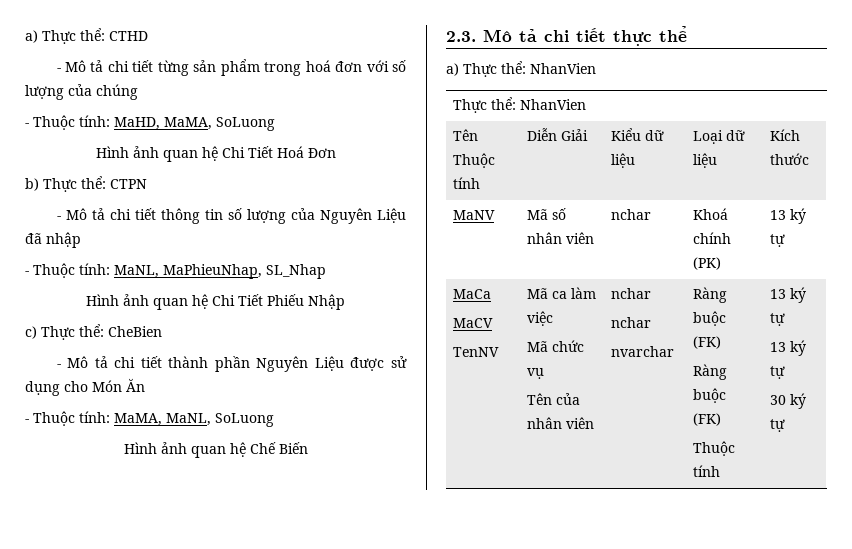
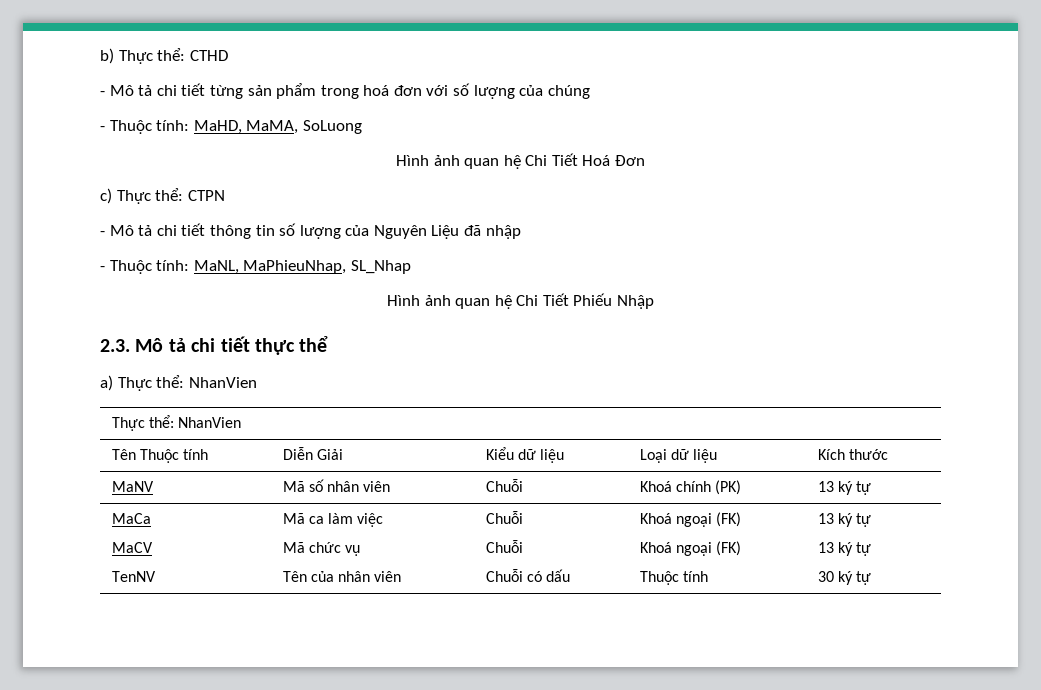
[25,30,38,43] a) -> [100,48,114,64] b)
[25,178,39,191] b) -> [100,188,112,204] c)
[25,324,162,340] [56,356,407,372] [25,378,145,396] [25,411,274,427] [123,442,308,458] // c) Thực thể: CheBien // - Mô tả chi tiết thành phần Nguyên Liệu được sử dụng cho Món Ăn // - Thuộc tính: MaMA, MaNL, SoLuong // Hình ảnh quan hệ Chế Biến -> (655, 302) none
[610,209,651,220] nchar -> [485,479,523,492] Chuỗi
[610,288,651,299] [610,317,651,328] [610,346,674,357] [692,287,727,303] [692,311,726,326] [692,336,721,349] [692,364,727,380] [692,388,726,403] nchar // nchar // nvarchar | Ràng buộc (FK) // Ràng buộc -> [485,511,523,524] [485,540,523,553] [485,569,571,582] [639,512,742,527] [639,542,712,556] Chuỗi // Chuỗi // Chuỗi có dấu | Khoá ngoại (FK) // Khoá ngoại

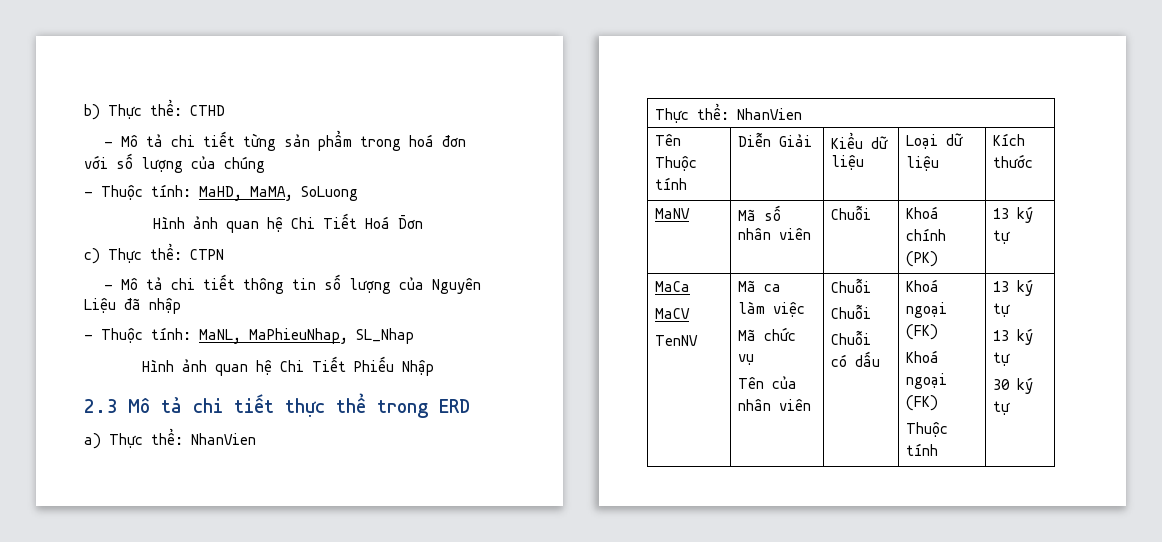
[100,339,130,352] 2.3. -> [84,399,117,413] 2.3
(329, 344) none -> [377,399,470,418] trong ERD

